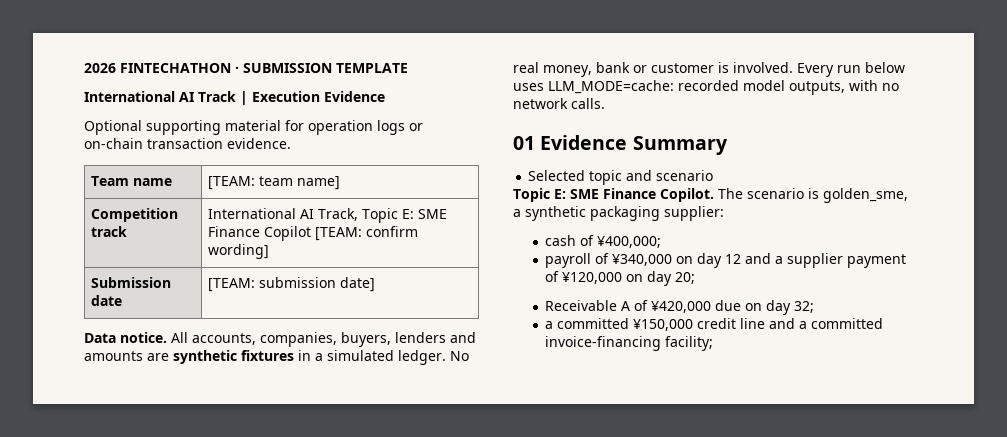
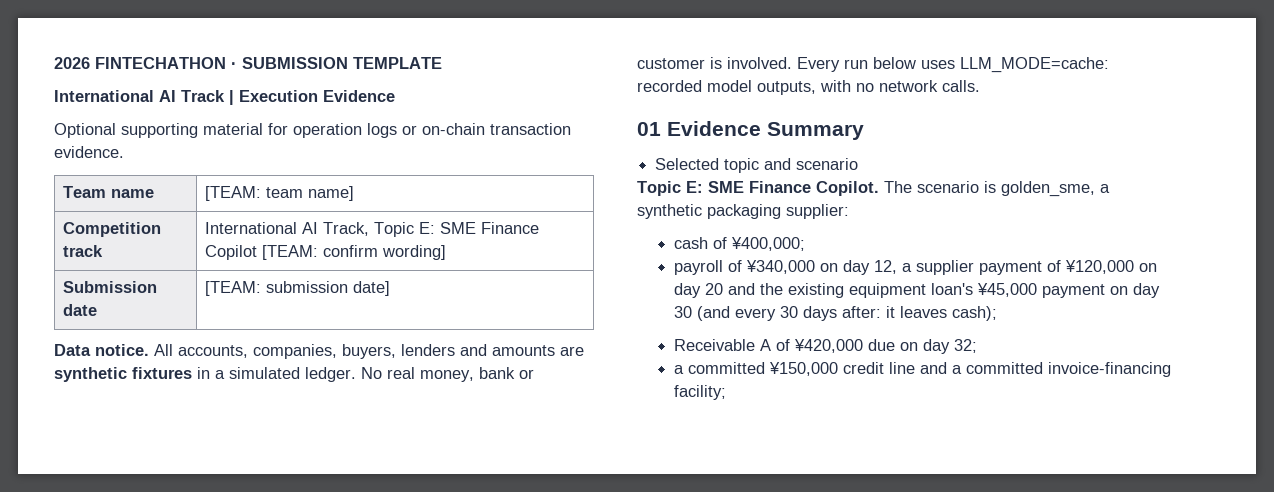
[725,253,772,264] 12 and -> [873,260,897,274] 12,
[675,272,696,284] 20; -> [704,283,1160,298] [673,306,997,321] 20 and the existing equipment loan's ¥45,000 payment on day 30 (and every 30 days after: it leaves cash);

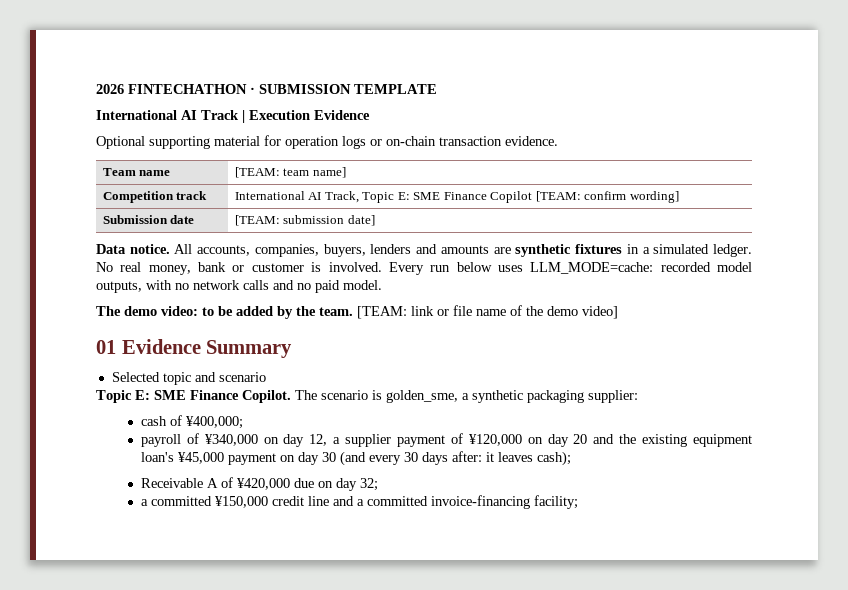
[942,80,980,92] calls. -> [243,280,382,293] [96,305,618,319] calls and no paid model. // The demo video: to be added by the team. [TEAM: link or file name of the demo video]

